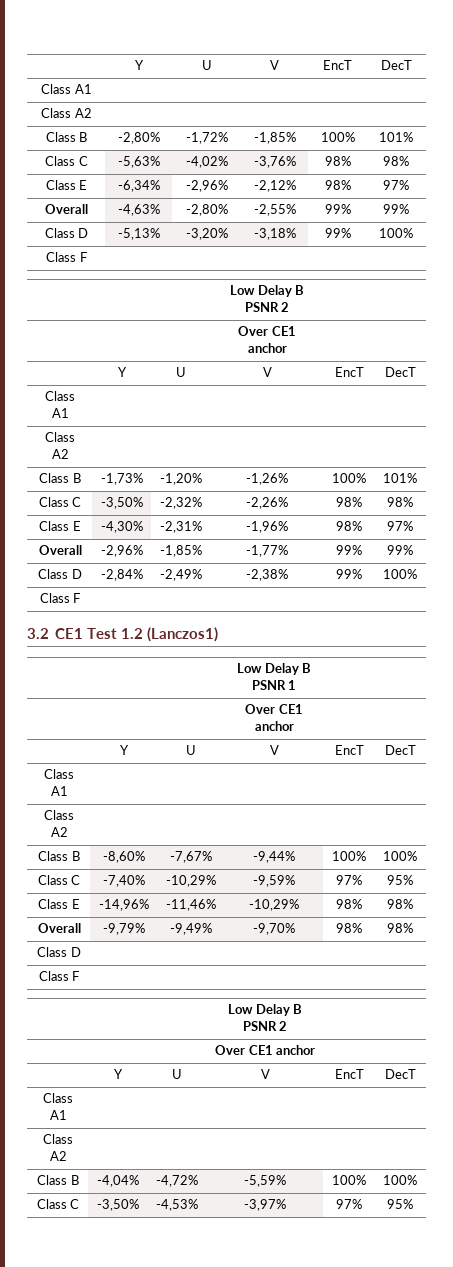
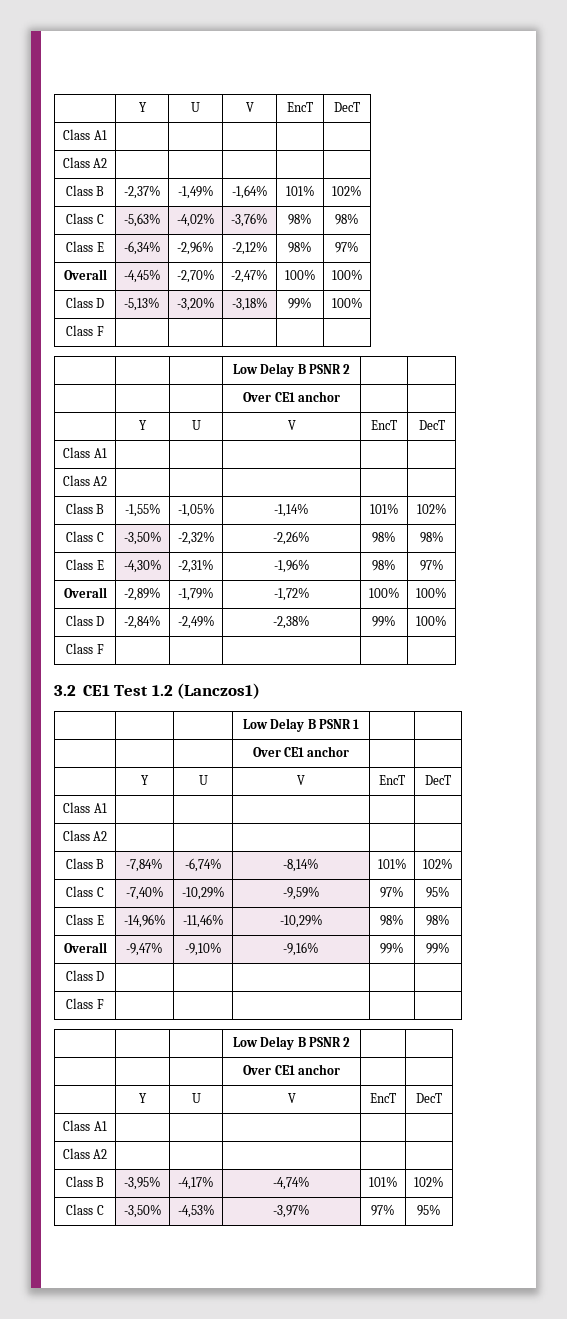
[118,132,160,144] [185,132,228,144] [253,132,296,144] [320,132,355,142] [379,132,413,142] -2,80% | -1,72% | -1,85% | 100% | 101% -> [123,185,161,199] [177,185,214,199] [231,185,268,199] [285,185,315,196] [332,185,362,196] -2,37% | -1,49% | -1,64% | 101% | 102%
[118,204,160,216] [185,204,228,216] [253,204,296,216] [324,204,351,214] [383,204,409,214] -4,63% | -2,80% | -2,55% | 99% | 99% -> [123,269,161,283] [176,269,215,283] [231,269,268,283] [284,269,316,280] [331,269,363,280] -4,45% | -2,70% | -2,47% | 100% | 100%
[101,473,143,485] [160,473,202,485] [246,473,288,485] [332,473,366,483] [383,473,417,483] -1,73% | -1,20% | -1,26% | 100% | 101% -> [124,503,161,517] [177,503,215,517] [274,503,309,517] [369,503,399,514] [416,503,447,514] -1,55% | -1,05% | -1,14% | 101% | 102%
[101,545,143,557] [160,545,202,557] [246,545,288,557] [336,545,362,555] [387,545,413,555] -2,96% | -1,85% | -1,77% | 99% | 99% -> [124,587,161,601] [178,587,214,601] [273,587,310,601] [368,587,400,598] [416,587,447,598] -2,89% | -1,79% | -1,72% | 100% | 100%
[103,851,145,863] [170,851,212,863] [253,851,295,863] [332,851,366,861] [383,851,417,861] -8,60% | -7,67% | -9,44% | 100% | 100% -> [125,858,163,872] [184,858,222,872] [283,858,319,872] [377,858,407,869] [423,858,453,869] -7,84% | -6,74% | -8,14% | 101% | 102%
[103,923,145,935] [170,923,212,935] [253,923,295,935] [336,923,362,933] [387,923,413,933] -9,79% | -9,49% | -9,70% | 98% | 98% -> [125,942,163,956] [184,942,222,956] [283,942,319,956] [380,942,404,954] [426,942,450,954] -9,47% | -9,10% | -9,16% | 99% | 99%
[97,1175,139,1187] [156,1175,198,1187] [244,1175,286,1187] [332,1175,366,1185] [383,1175,417,1185] -4,04% | -4,72% | -5,59% | 100% | 100% -> [124,1176,161,1190] [178,1176,214,1190] [273,1176,310,1190] [368,1176,398,1187] [414,1176,444,1187] -3,95% | -4,17% | -4,74% | 101% | 102%

